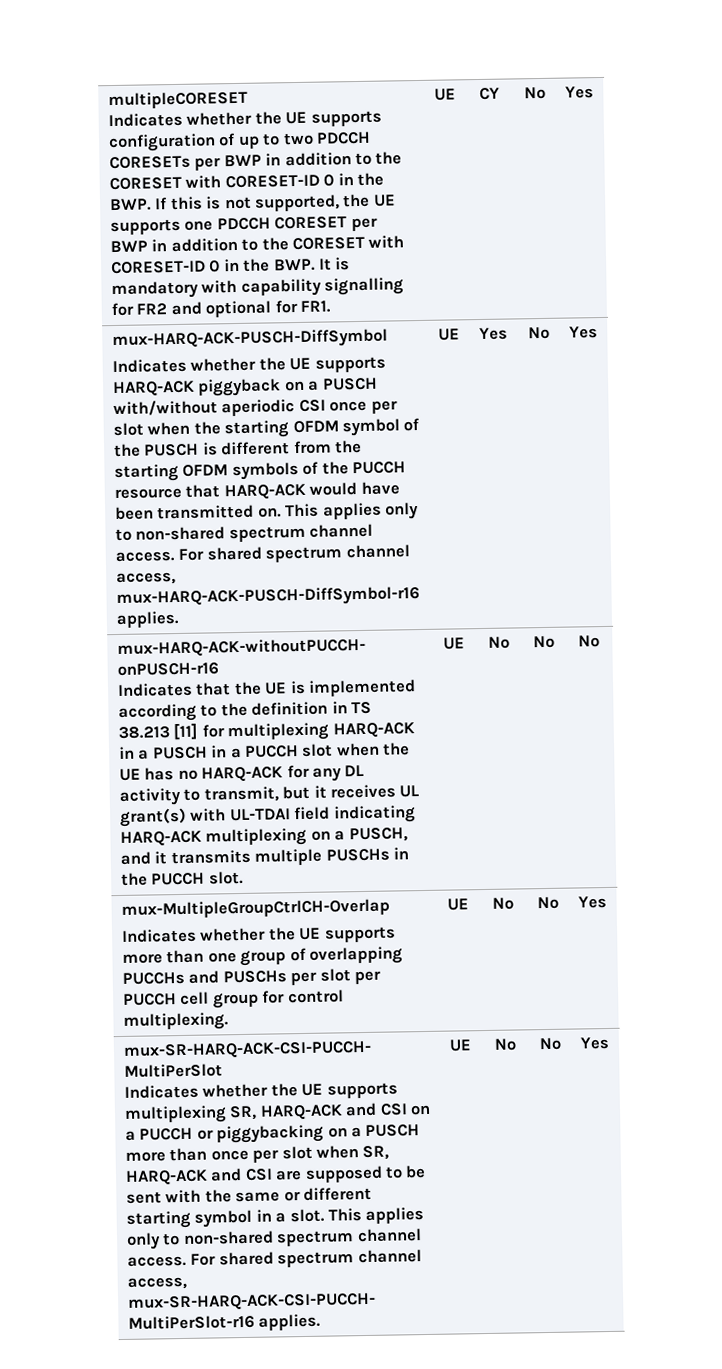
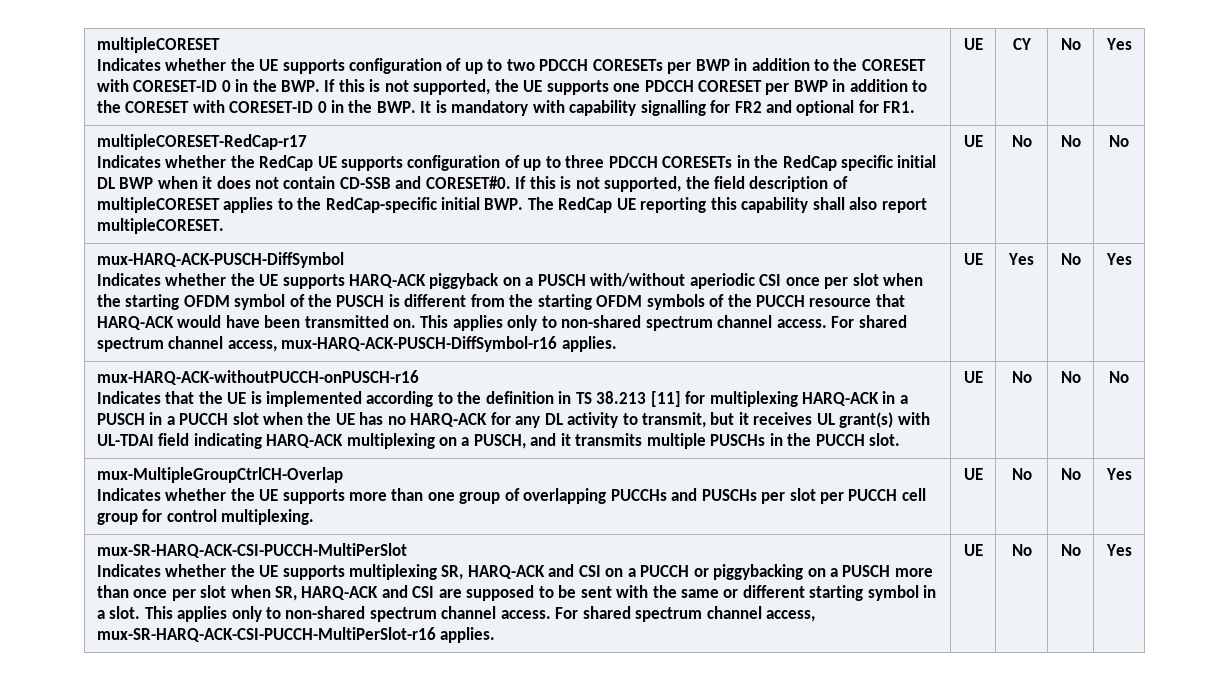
(594, 92) none -> [96,134,307,150] [96,155,937,171] [96,176,848,192] [96,197,927,213] [96,218,224,234] [963,135,983,147] [1011,135,1032,147] [1060,135,1081,147] [1109,135,1129,147] // multipleCORESET-RedCap-r17 // Indicates whether the RedCap UE supports configuration of up to three PDCCH CORESETs in the RedCap specific initial DL BWP when it does not contain CD-SSB and CORESET#0. If this is not supported, the field description of multipleCORESET applies to the RedCap-specific initial BWP. The RedCap UE reporting this capability shall also report multipleCORESET. | UE | No | No | No

